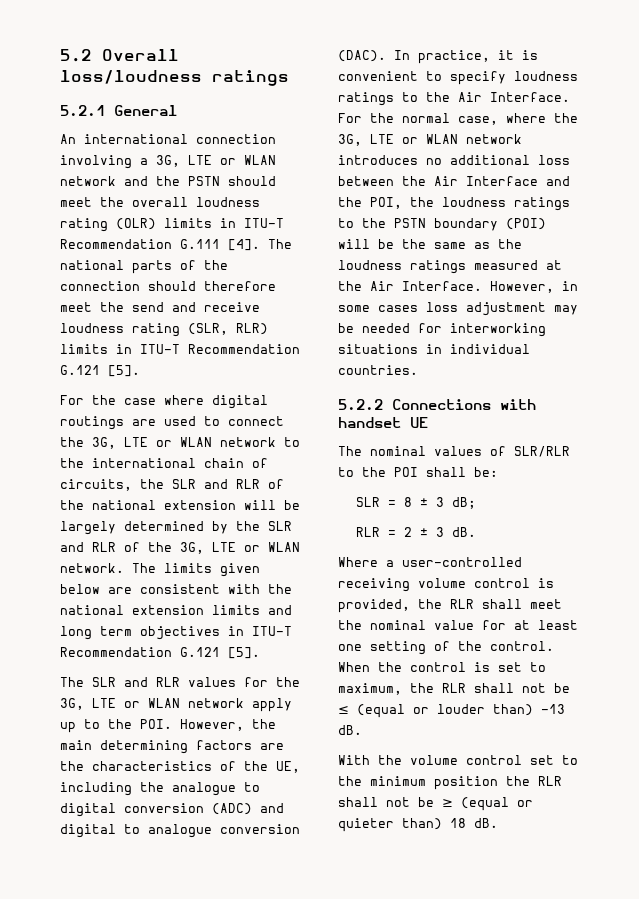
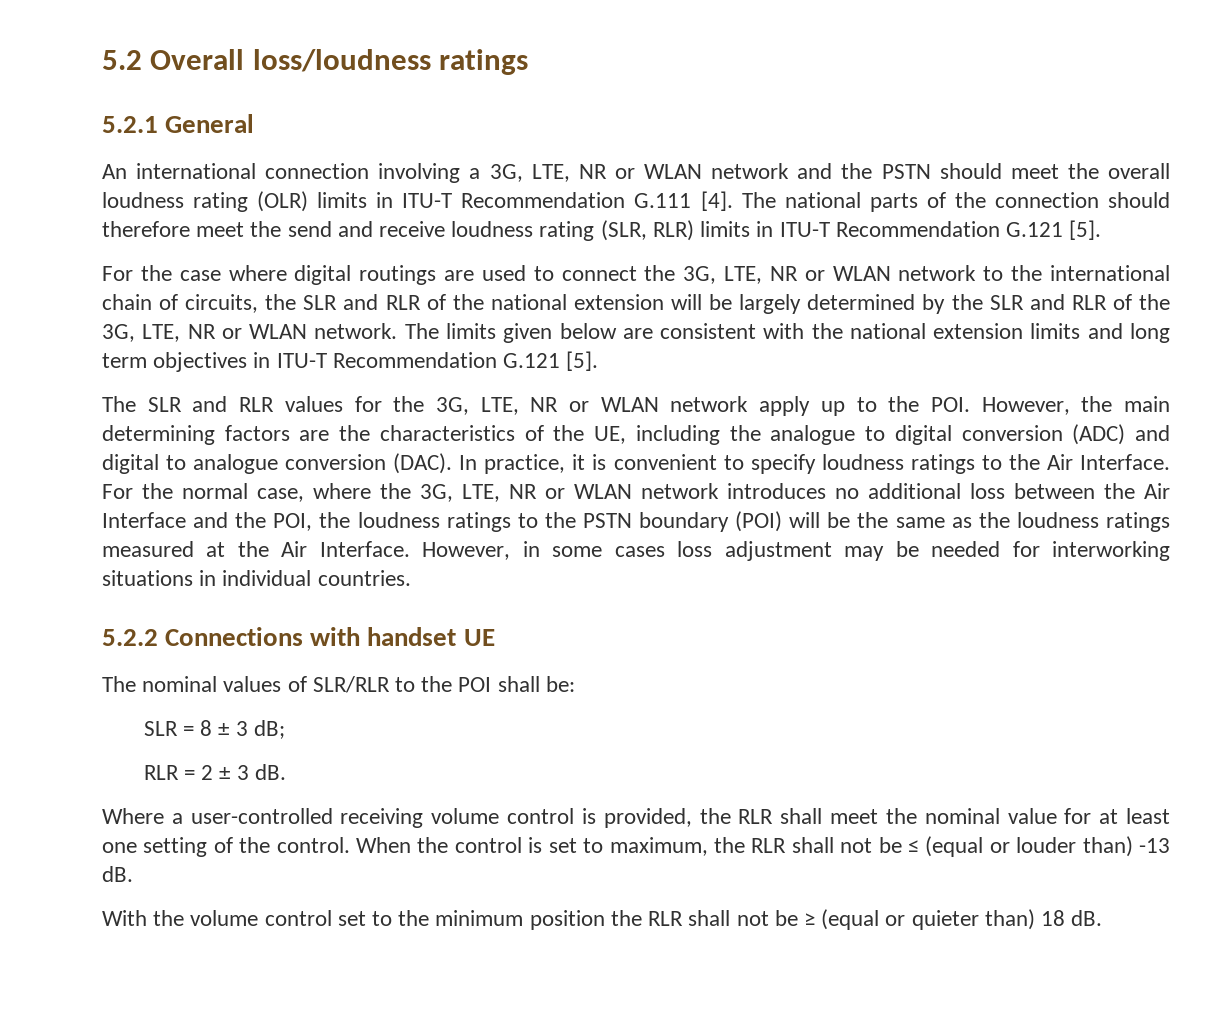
[188,155,212,165] LTE -> [531,164,607,182] LTE, NR
[124,437,148,447] LTE -> [724,266,798,284] LTE, NR
[212,542,236,552] LTE -> [142,324,216,342] LTE, NR
[92,698,116,708] LTE -> [480,397,559,415] LTE, NR
[370,134,394,144] LTE -> [462,484,537,502] LTE, NR

